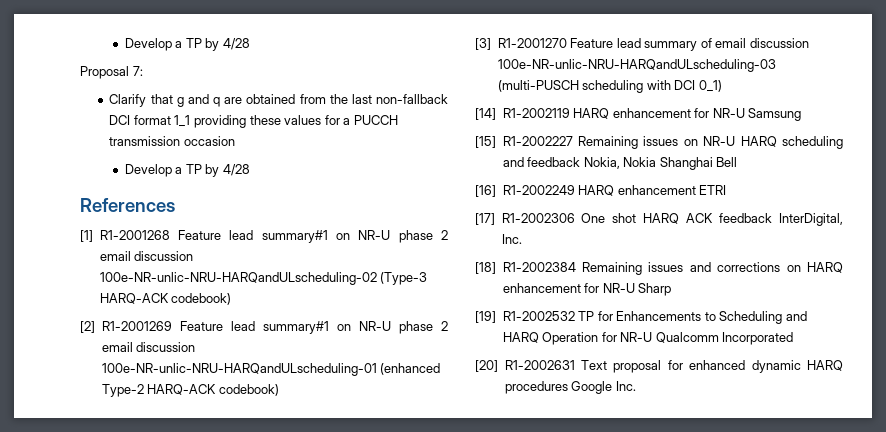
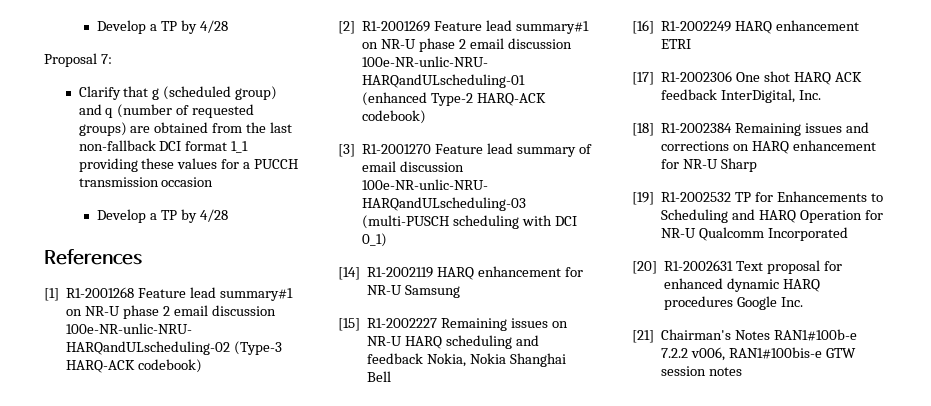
[187,94,221,107] and q -> [163,86,278,100] [78,104,255,118] [78,122,127,136] (scheduled group) and q (number of requested groups)
(636, 386) none -> [632,329,858,343] [661,347,856,361] [661,366,743,376] // [21] Chairman's Notes RAN1#100b-e 7.2.2 v006, RAN1#100bis-e GTW session notes

